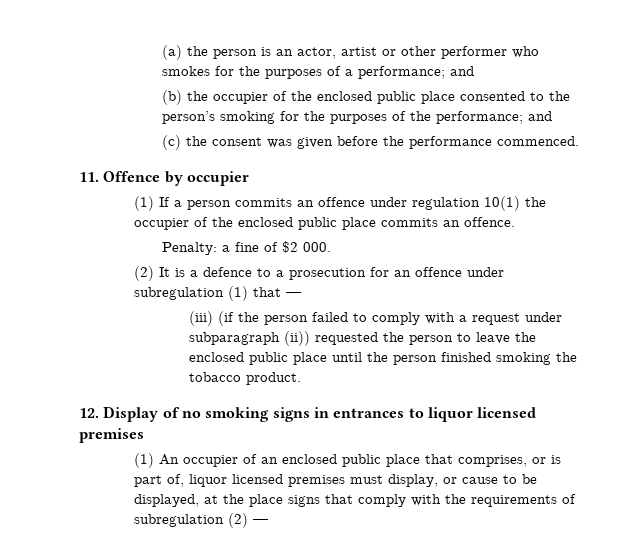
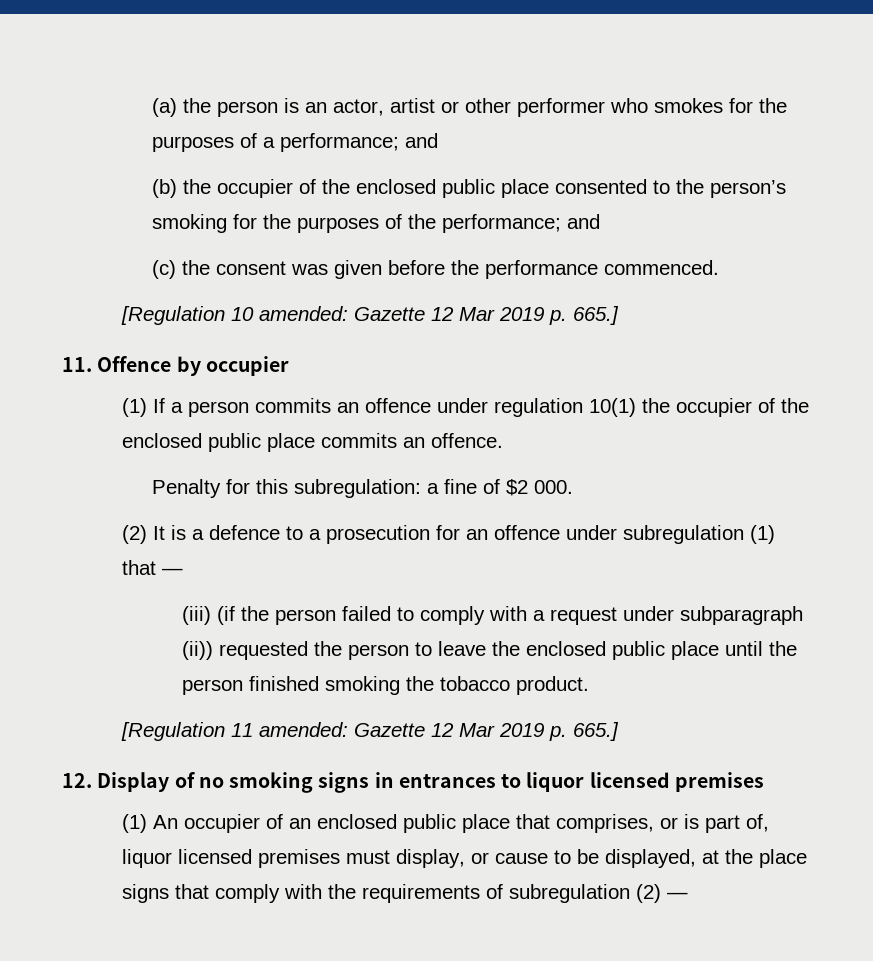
(579, 141) none -> [121,306,620,325] // [Regulation 10 amended: Gazette 12 Mar 2019 p. 665.]
[161,242,217,255] Penalty: -> [152,479,422,498] Penalty for this subregulation:
(302, 378) none -> [121,722,620,741] // [Regulation 11 amended: Gazette 12 Mar 2019 p. 665.]

